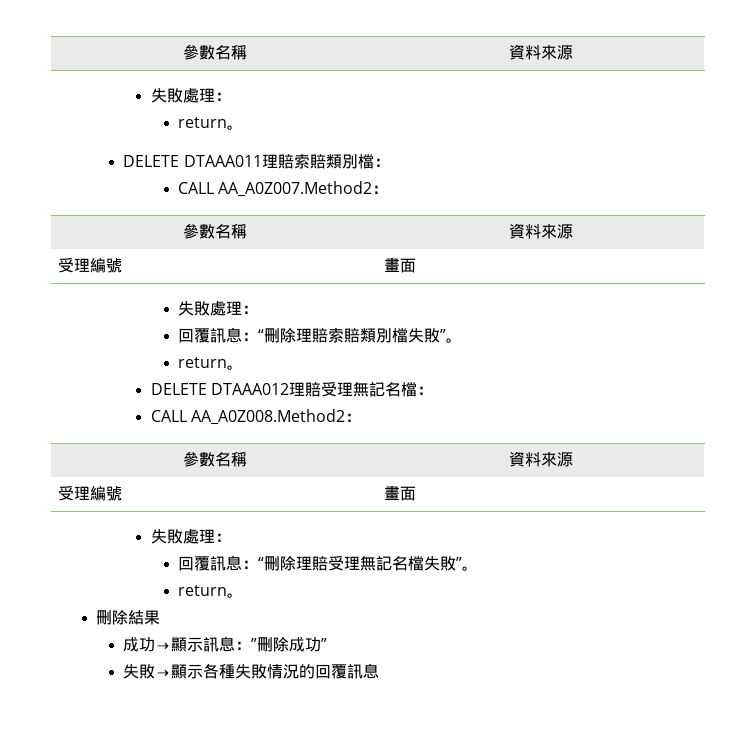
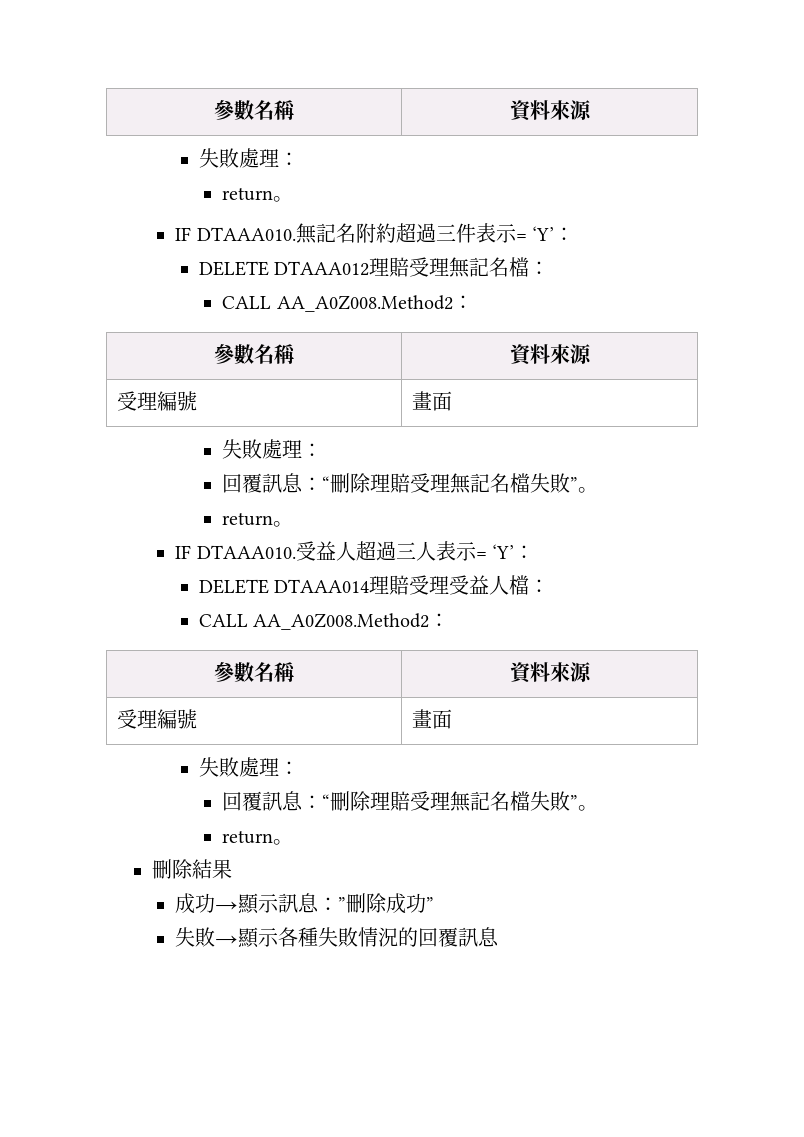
[123,154,390,169] [177,181,373,197] DELETE DTAAA011理賠索賠類別檔： // CALL AA_A0Z007.Method2 -> [175,223,574,244] [198,257,550,278] [222,295,453,312] IF DTAAA010.無記名附約超過三件表示= ‘Y’： // DELETE DTAAA012理賠受理無記名檔： // CALL AA_A0Z008.Method2
[327,328,462,343] [177,357,243,370] [150,382,401,397] 索賠類別檔失敗”。 // return。 // DELETE DTAAA012理賠受理無記名 -> [410,473,599,494] [222,512,294,527] [175,541,534,561] [198,575,510,595] 受理無記名檔失敗”。 // return。 // IF DTAAA010.受益人超過三人表示= ‘Y’： // DELETE DTAAA014理賠受理受益人

